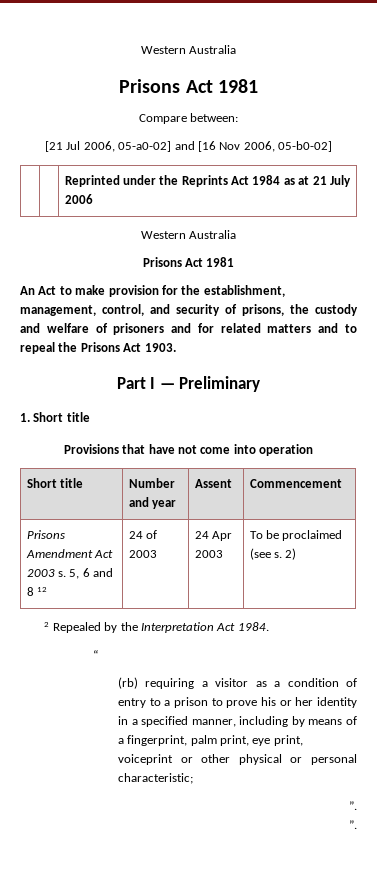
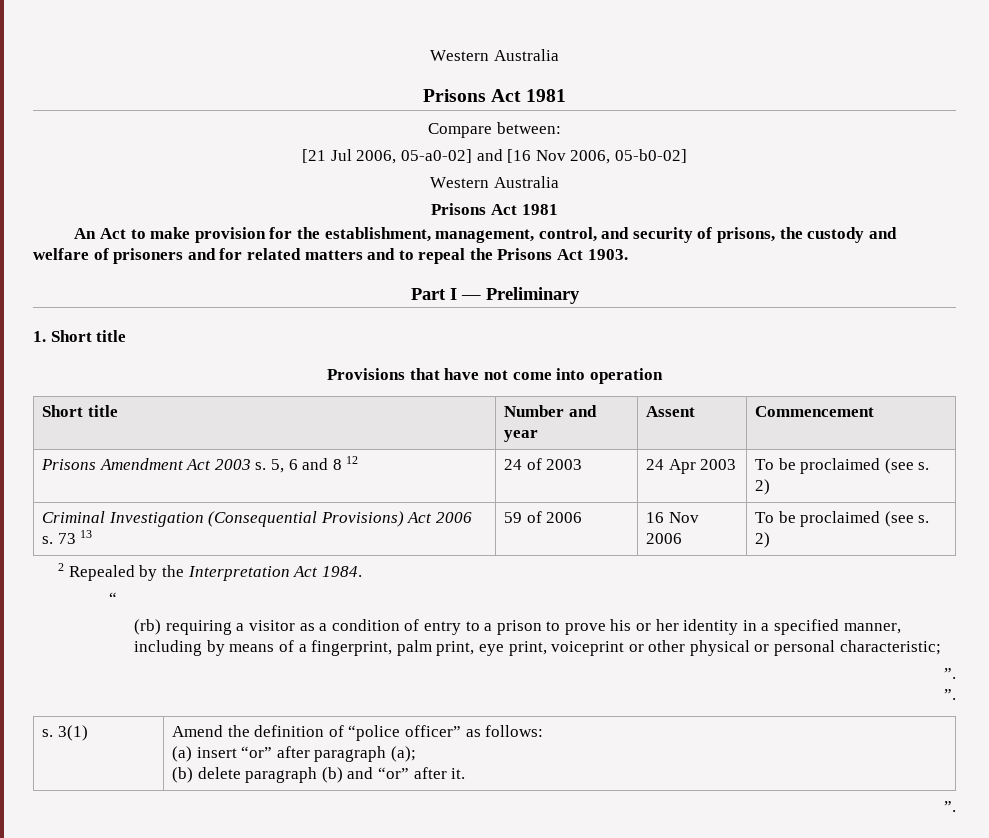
[64,175,351,187] [64,194,93,204] // | | Reprinted under the Reprints Act 1984 as at 21 July 2006 -> (687, 156) none
(297, 554) none -> [42,511,472,527] [42,530,93,544] [504,511,583,523] [646,512,699,523] [646,533,683,544] [755,511,930,527] [755,532,771,548] // Criminal Investigation (Consequential Provisions) Act 2006 s. 73 13 | 59 of 2006 | 16 Nov 2006 | To be proclaimed (see s. 2)
(357, 824) none -> [42,725,88,741] [172,725,544,741] [172,746,416,762] [172,767,466,783] [944,801,956,812] // s. 3(1) | Amend the definition of “police officer” as follows: // (a) insert “or” after paragraph (a); // (b) delete paragraph (b) and “or” after it. // ”.

